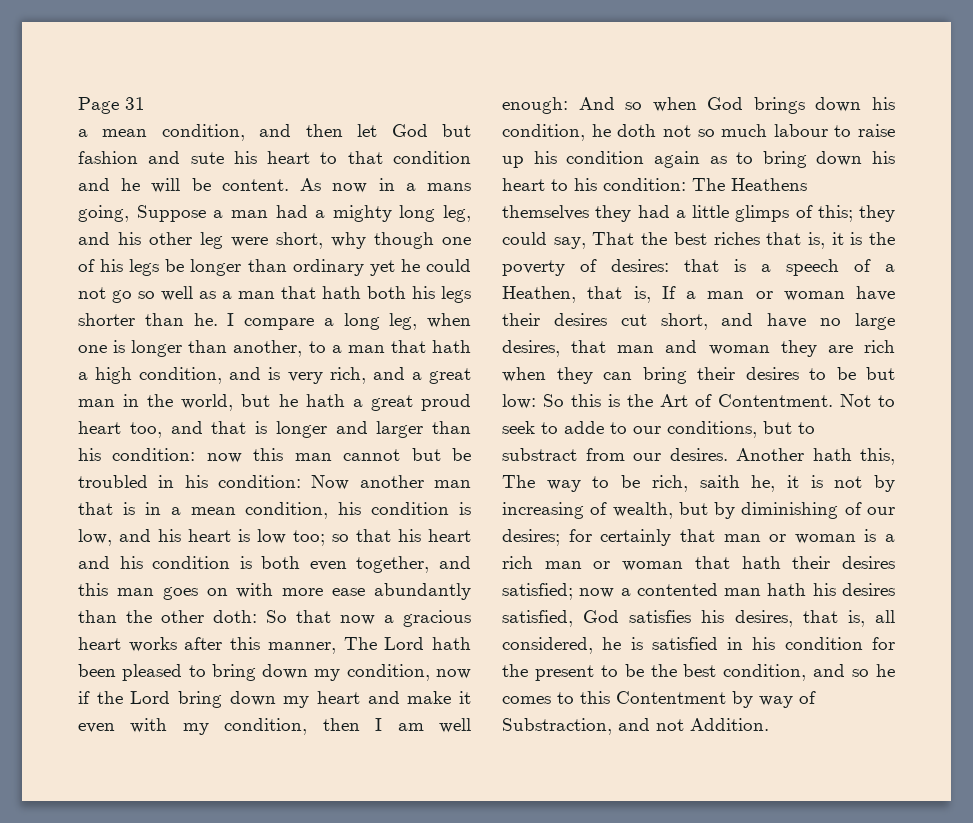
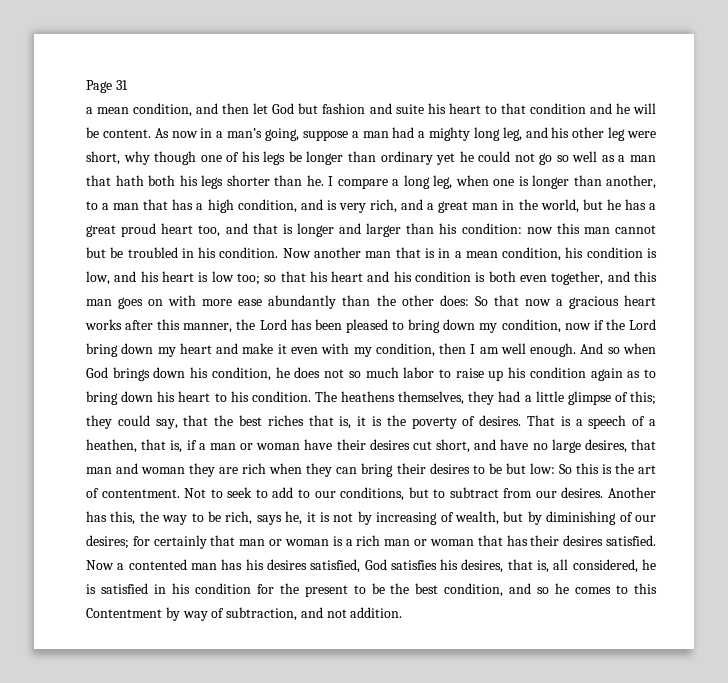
[190,152,224,164] sute -> [395,104,424,114] suite
[427,183,472,191] [78,205,206,222] mans going, Suppose -> [227,128,348,141] man’s going, suppose
[431,340,471,353] hath -> [172,199,194,210] has
[305,394,345,407] hath -> [624,199,646,210] has
[218,475,301,488] condition: -> [219,247,279,258] condition.
[213,610,257,623] doth: -> [439,295,469,306] does:
[343,637,472,650] The Lord hath -> [236,319,312,330] the Lord has
[502,97,568,114] enough: -> [530,343,577,357] enough.
[617,124,657,137] doth -> [294,367,321,378] does
[773,124,828,137] labour -> [403,367,435,378] labor
[603,178,807,191] [502,205,589,220] condition: The Heathens themselves -> [251,391,465,405] condition. The heathens themselves,
[735,205,790,222] glimps -> [567,391,611,405] glimpse
[592,232,635,245] That -> [183,415,209,426] that
[611,259,719,272] desires: that -> [479,415,556,426] desires. That
[502,286,676,303] Heathen, that is, If -> [86,439,197,453] heathen, that is, if
[660,394,833,407] Art of Contentment. -> [638,465,656,474] [86,488,180,498] art of contentment.
[564,421,604,434] adde -> [272,487,294,498] add
[502,448,577,461] substract -> [449,487,499,498] subtract
[812,448,895,465] [502,475,535,488] hath this, The -> [86,511,159,525] has this, the
[699,475,740,488] saith -> [256,515,282,525] says
[741,556,895,569] [502,583,615,600] hath their desires satisfied; now -> [506,535,656,546] [86,560,114,570] has their desires satisfied. Now
[767,583,807,596] hath -> [221,559,243,570] has
[502,718,612,735] Substraction, -> [226,607,298,621] subtraction,
[690,718,769,731] Addition. -> [350,607,403,618] addition.

